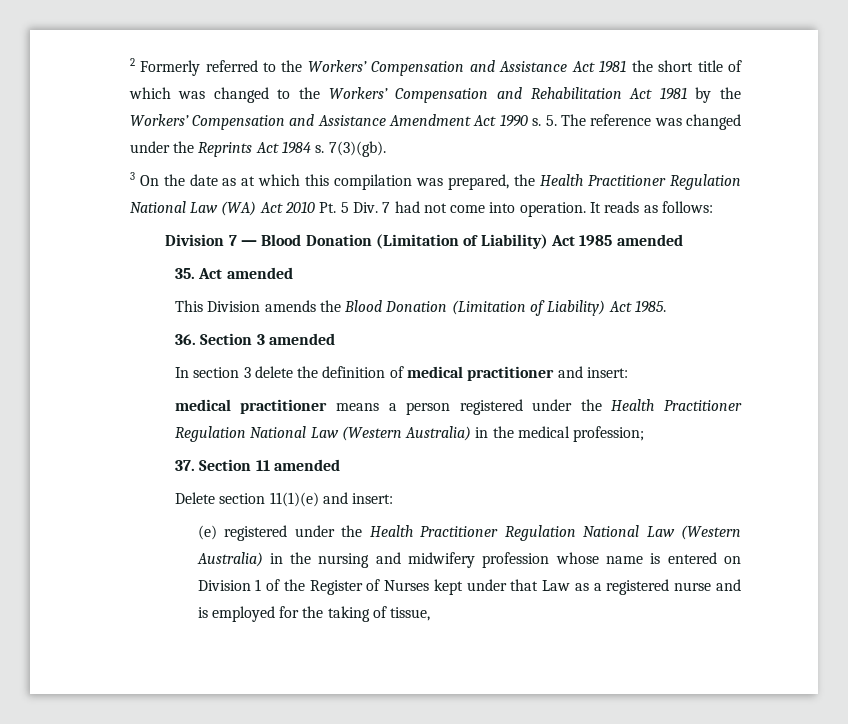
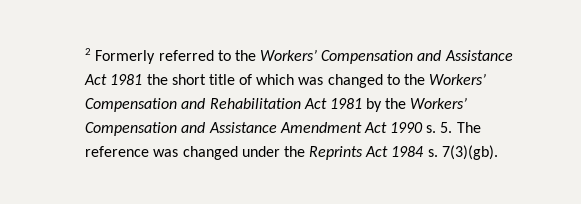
[129,172,741,190] [129,201,714,217] [165,234,683,249] [174,267,293,279] [174,300,667,316] [174,333,335,345] [174,366,629,381] [174,399,742,415] [174,426,645,442] [174,459,340,471] [174,492,394,507] [197,525,741,541] [196,552,741,568] [197,579,742,595] [197,606,431,622] // 3 On the date as at which this compilation was prepared, the Health Practitioner Regulation National Law (WA) Act 2010 Pt. 5 Div. 7 had not come into operation. It reads as follows: // Division 7 — Blood Donation (Limitation of Liability) Act 1985 amended // 35. Act amended // This Division amends the Blood Donation (Limitation of Liability) Act 1985. // 36. Section 3 amended // In section 3 delete the definition of medical practitioner and insert: // medical practitioner means a person registered under the Health Practitioner Regulation National Law (Western Australia) in the medical profession; // 37. Section 11 amended // Delete section 11(1)(e) and insert: // (e) registered under the Health Practitioner Regulation National Law (Western Australia) in the nursing and midwifery profession whose name is entered on Division 1 of the Register of Nurses kept under that Law as a registered nurse and is employed for the taking of tissue, -> (498, 152) none

